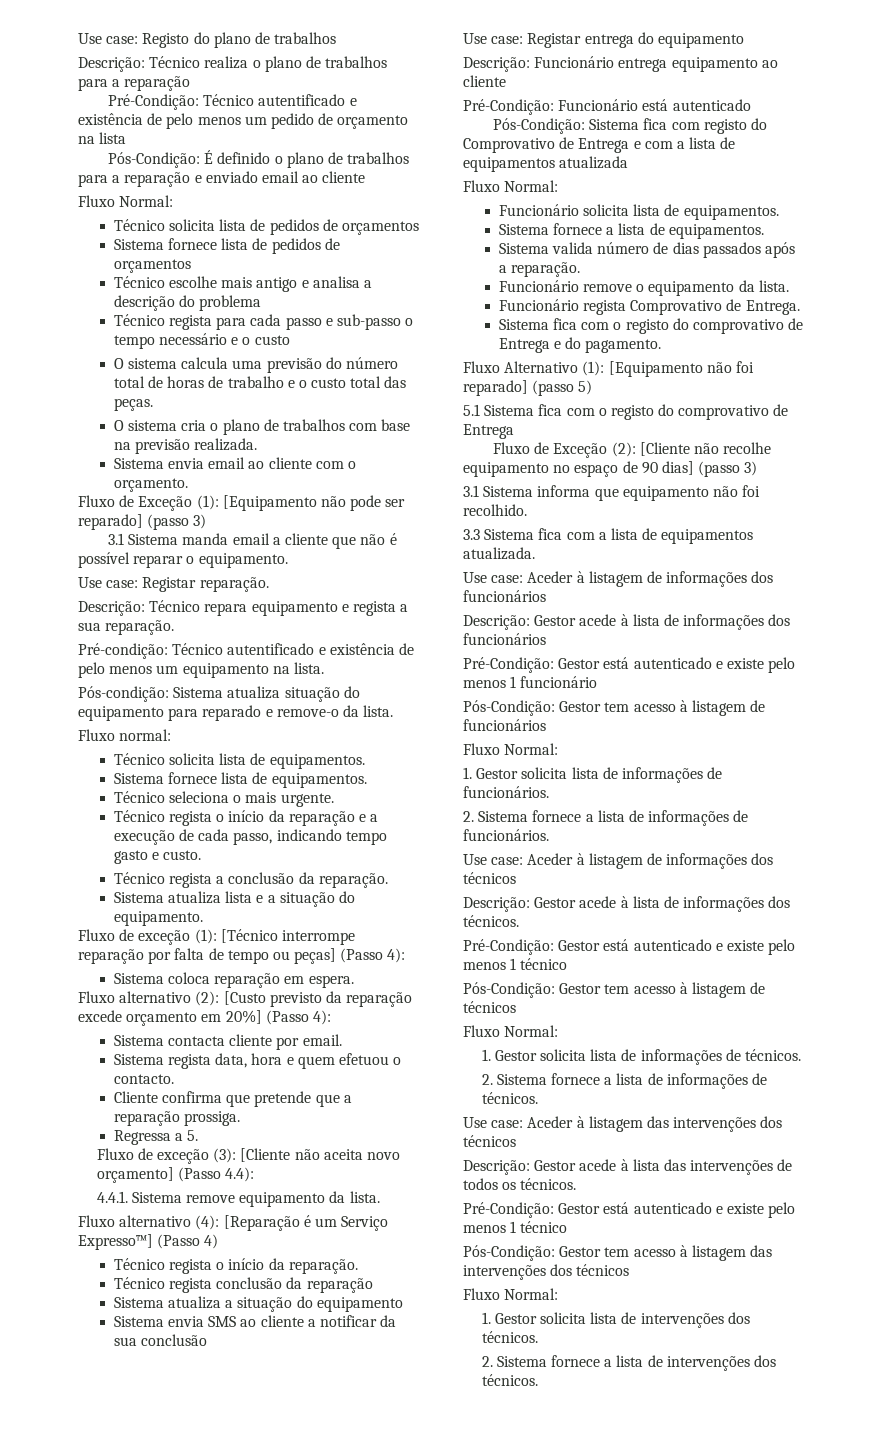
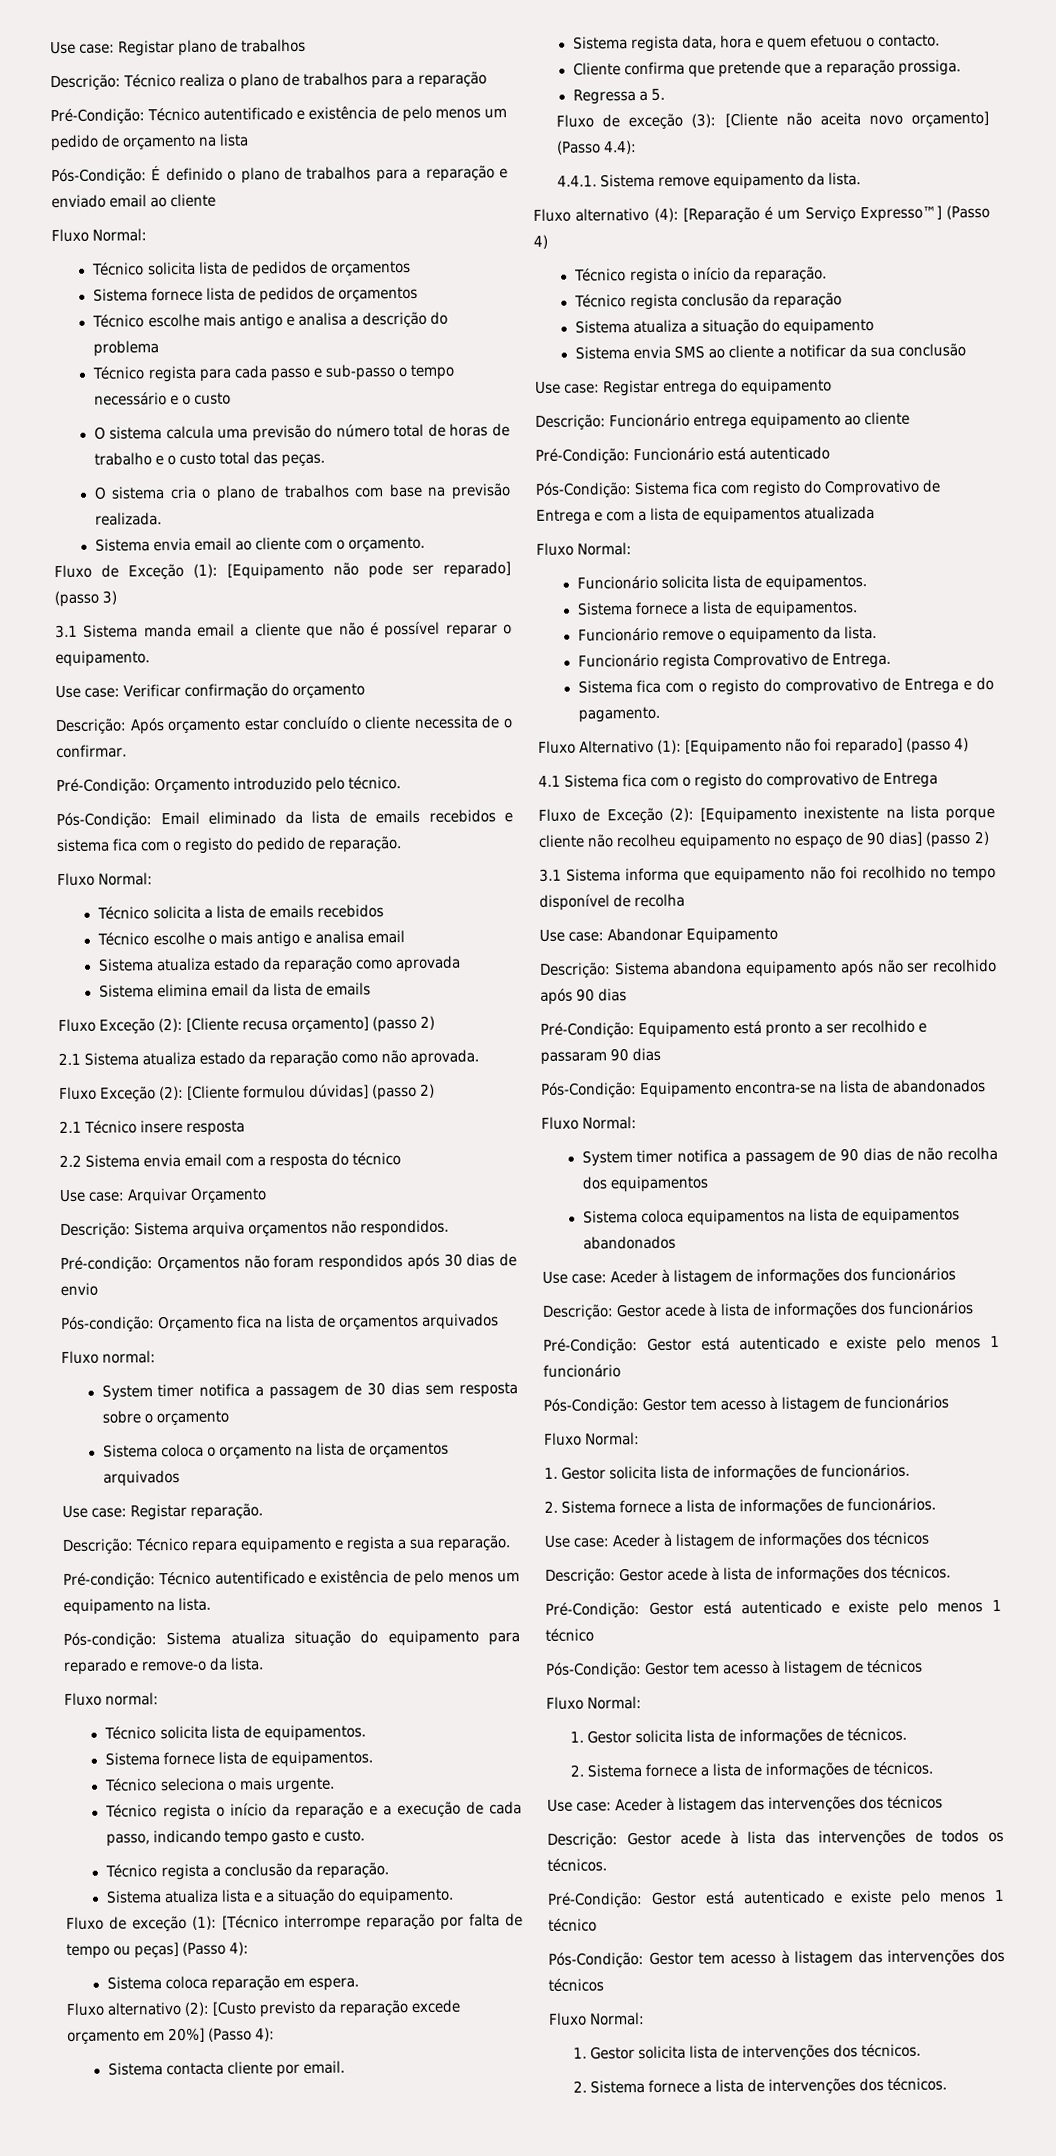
[78,32,210,48] Use case: Registo do -> [50,39,176,57] Use case: Registar
(288, 560) none -> [55,683,366,699] [55,715,513,735] [56,744,127,759] [56,776,402,795] [56,809,513,829] [56,836,403,854] [57,872,154,887] [96,904,384,920] [96,930,405,948] [97,955,461,974] [98,982,371,998] [58,1015,436,1034] [58,1049,480,1068] [59,1083,436,1102] [59,1119,246,1136] [59,1152,402,1170] [59,1187,268,1205] [60,1219,450,1239] [60,1253,517,1273] [60,1282,98,1297] [61,1313,500,1333] [61,1350,157,1365] [101,1381,518,1401] [101,1410,229,1426] [102,1442,449,1459] [102,1469,180,1487] // Use case: Verificar confirmação do orçamento // Descrição: Após orçamento estar concluído o cliente necessita de o confirmar. // Pré-Condição: Orçamento introduzido pelo técnico. // Pós-Condição: Email eliminado da lista de emails recebidos e sistema fica com o registo do pedido de reparação. // Fluxo Normal: // Técnico solicita a lista de emails recebidos // Técnico escolhe o mais antigo e analisa email // Sistema atualiza estado da reparação como aprovada // Sistema elimina email da lista de emails // Fluxo Exceção (2): [Cliente recusa orçamento] (passo 2) // 2.1 Sistema atualiza estado da reparação como não aprovada. // Fluxo Exceção (2): [Cliente formulou dúvidas] (passo 2) // 2.1 Técnico insere resposta // 2.2 Sistema envia email com a resposta do técnico // Use case: Arquivar Orçamento // Descrição: Sistema arquiva orçamentos não respondidos. // Pré-condição: Orçamentos não foram respondidos após 30 dias de envio // Pós-condição: Orçamento fica na lista de orçamentos arquivados // Fluxo normal: // System timer notifica a passagem de 30 dias sem resposta sobre o orçamento // Sistema coloca o orçamento na lista de orçamentos arquivados
[498,242,795,258] [498,262,580,277] // Sistema valida número de dias passados após a reparação. -> (858, 609) none
[578,380,593,395] [463,404,480,416] 5) // 5.1 -> [954,737,970,752] [538,775,561,787] 4) // 4.1
[639,442,772,456] [Cliente não recolhe -> [700,805,995,824] [538,833,678,848] [Equipamento inexistente na lista porque cliente não recolheu
[744,461,758,476] 3) -> [973,831,990,846] 2)
[463,504,527,516] [463,528,754,544] [463,547,535,560] recolhido. // 3.3 Sistema fica com a lista de equipamentos atualizada. -> [861,865,996,882] [539,893,686,911] [539,926,779,944] [540,958,997,978] [540,988,628,1005] [540,1019,928,1039] [540,1047,662,1065] [541,1079,987,1099] [541,1116,638,1130] [581,1146,999,1167] [581,1175,708,1193] [582,1207,960,1226] [582,1235,676,1250] recolhido no tempo disponível de recolha // Use case: Abandonar Equipamento // Descrição: Sistema abandona equipamento após não ser recolhido após 90 dias // Pré-Condição: Equipamento está pronto a ser recolhido e passaram 90 dias // Pós-Condição: Equipamento encontra-se na lista de abandonados // Fluxo Normal: // System timer notifica a passagem de 90 dias de não recolha dos equipamentos // Sistema coloca equipamentos na lista de equipamentos abandonados

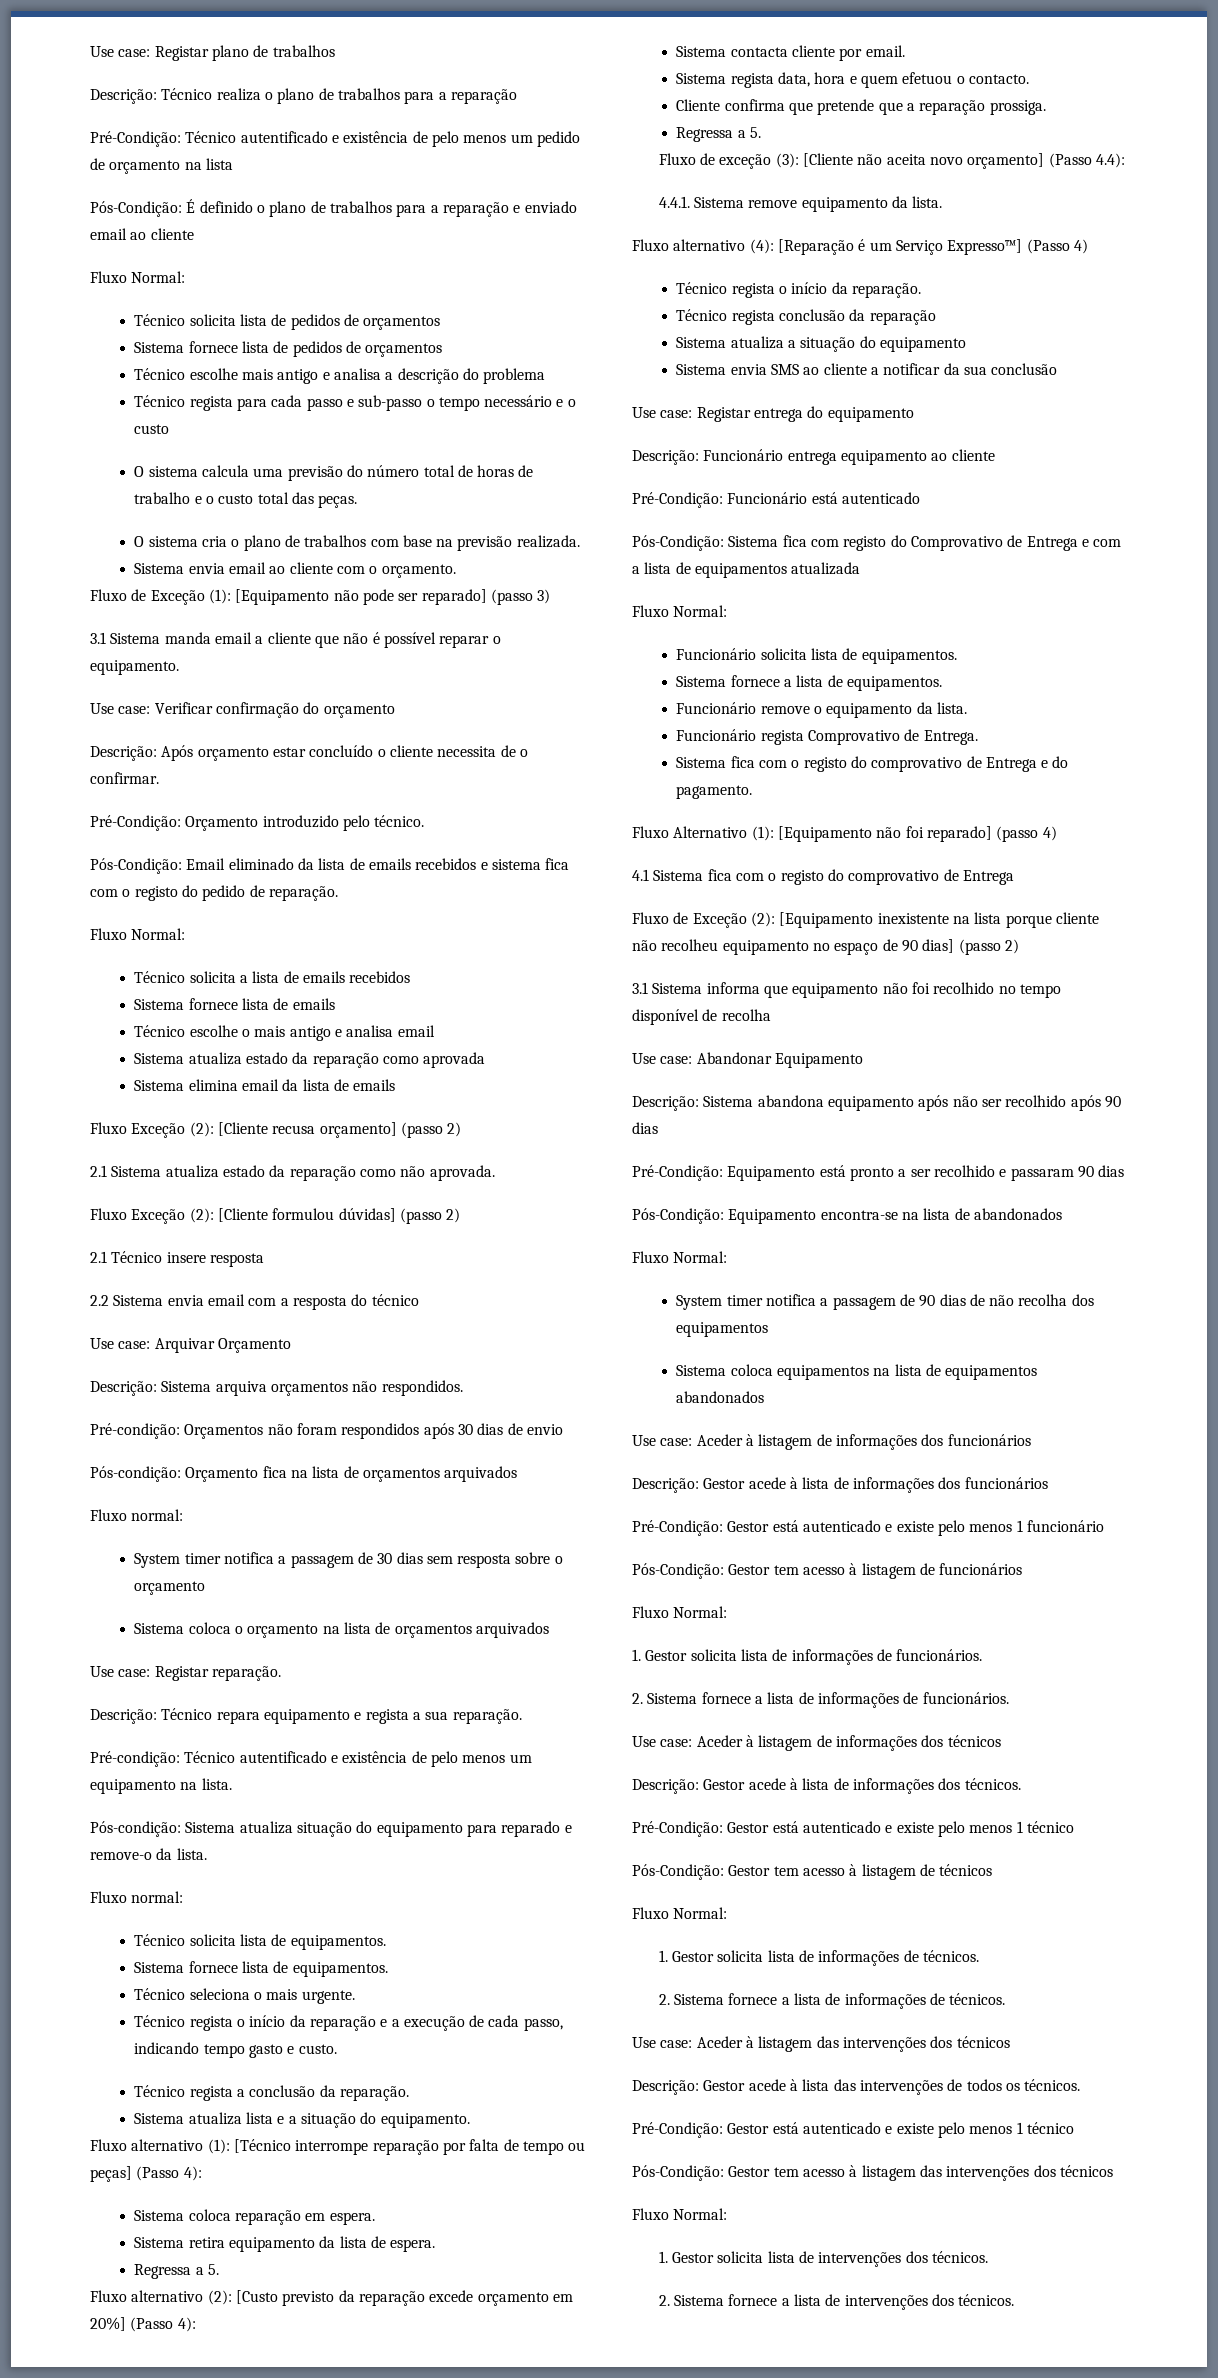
(384, 911) none -> [134,998,335,1010] // Sistema fornece lista de emails
[109,1915,188,1932] de exceção -> [131,2139,204,2151] alternativo
(359, 1984) none -> [134,2236,436,2252] [134,2264,219,2279] // Sistema retira equipamento da lista de espera. // Regressa a 5.

